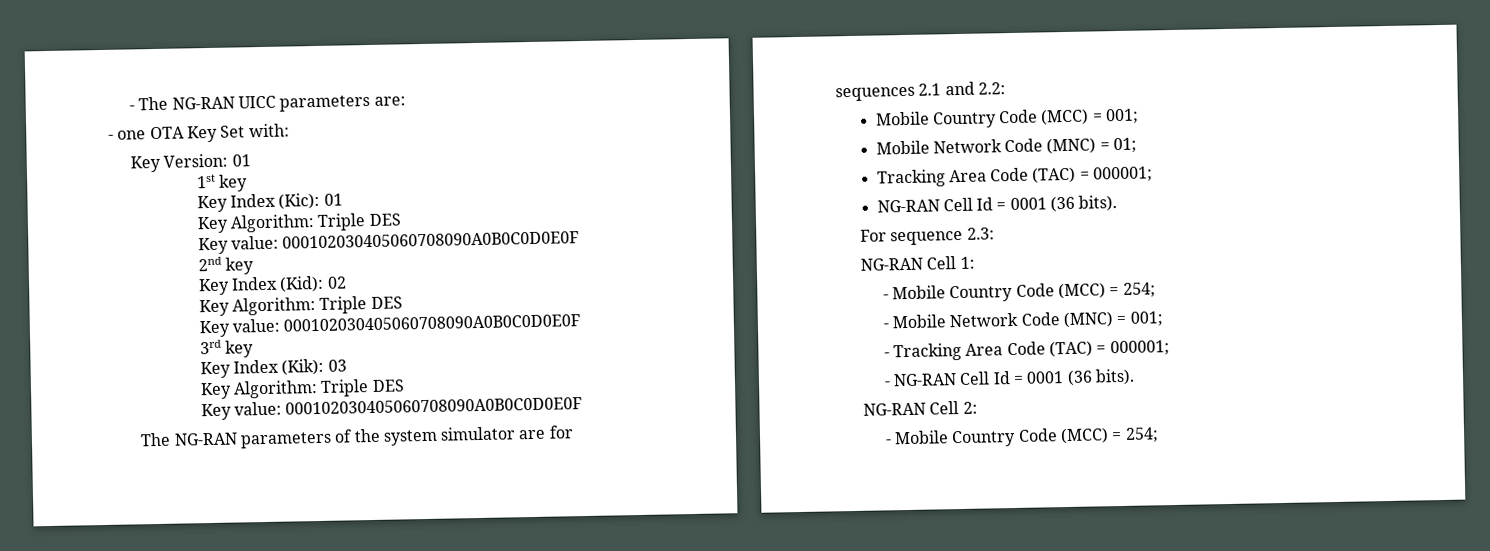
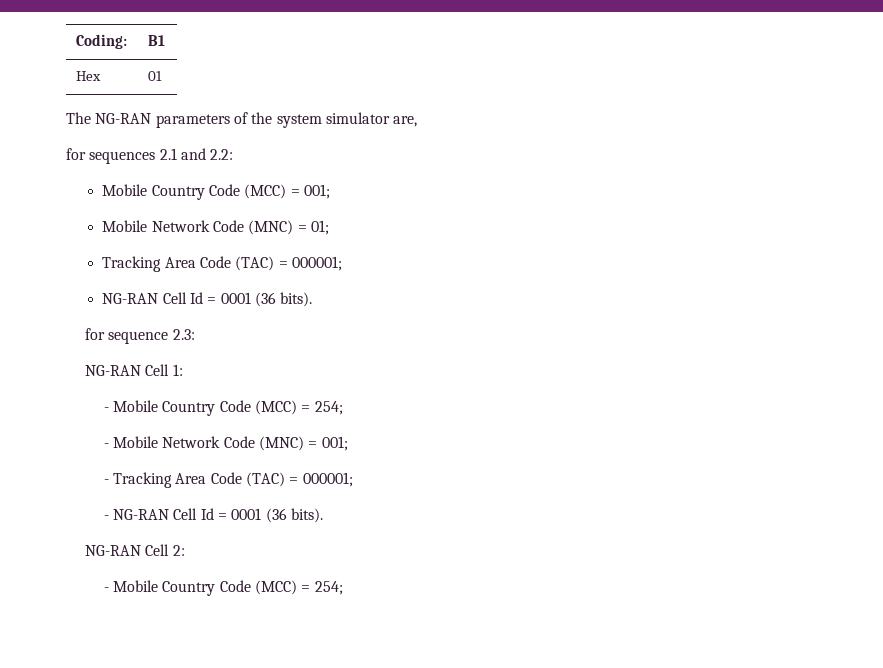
[128,94,406,112] [108,123,290,143] [129,153,251,173] [196,173,248,192] [196,192,343,213] [196,213,402,234] [197,231,580,255] [197,256,254,275] [197,275,347,296] [198,296,403,317] [198,314,581,338] [199,339,254,358] [199,358,347,379] [199,379,405,400] [200,397,583,421] - The NG-RAN UICC parameters are: // - one OTA Key Set with: // Key Version: 01 // 1st key // Key Index (Kic): 01 // Key Algorithm: Triple DES // Key value: 000102030405060708090A0B0C0D0E0F // 2nd key // Key Index (Kid): 02 // Key Algorithm: Triple DES // Key value: 000102030405060708090A0B0C0D0E0F // 3rd key // Key Index (Kik): 03 // Key Algorithm: Triple DES // Key value: 000102030405060708090A0B0C0D0E0F -> [76,34,128,49] [148,35,166,46] [76,71,102,81] [148,71,163,81] Coding: | B1 // Hex | 01
[518,429,547,440] are -> [393,116,418,127] are, //
[859,229,887,242] For -> [84,328,105,340] for

